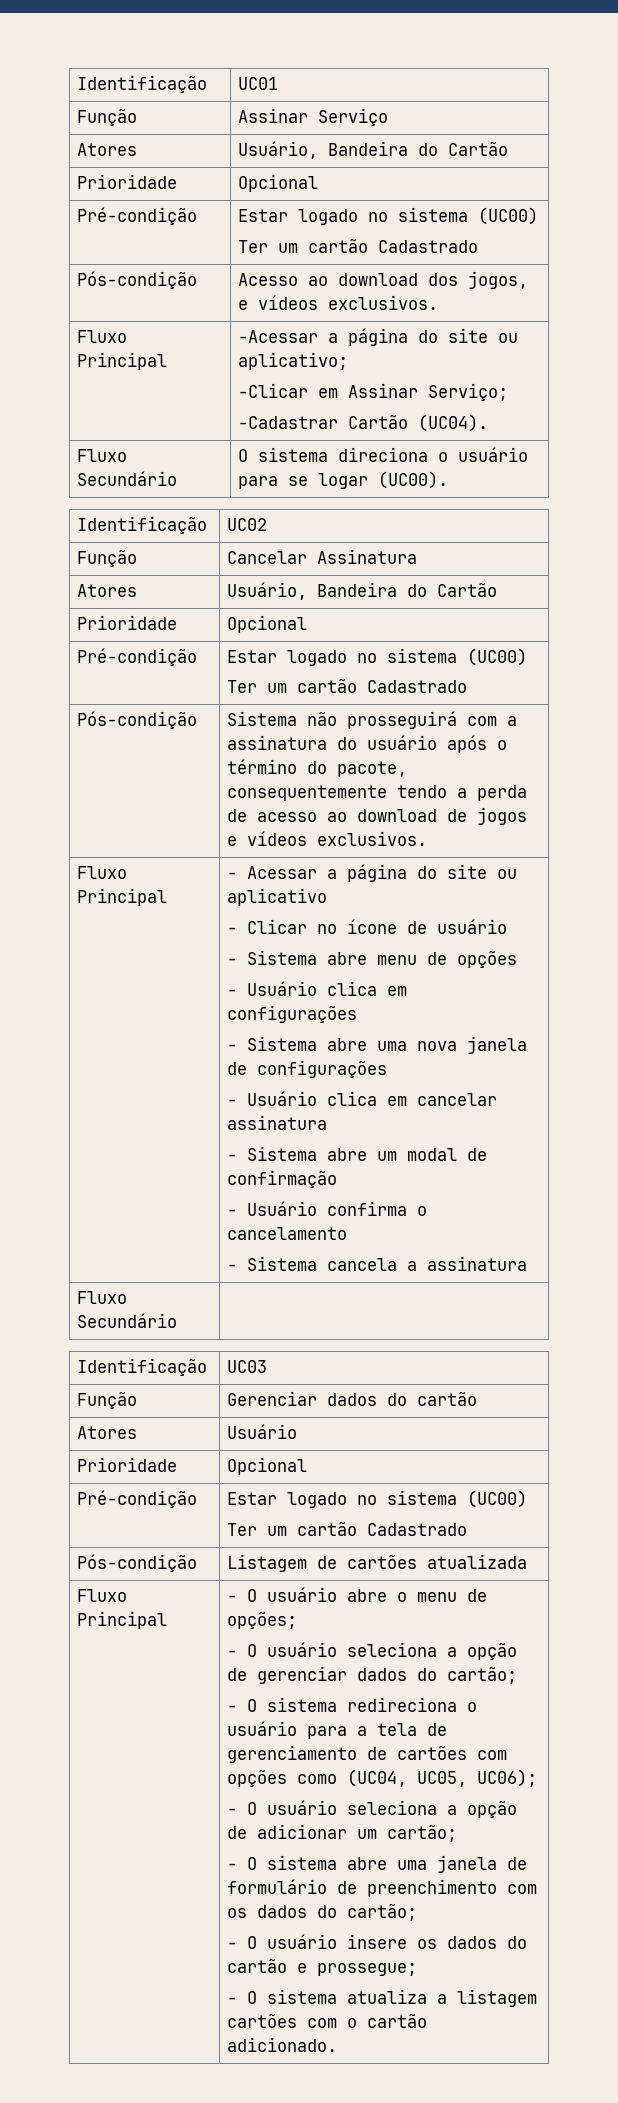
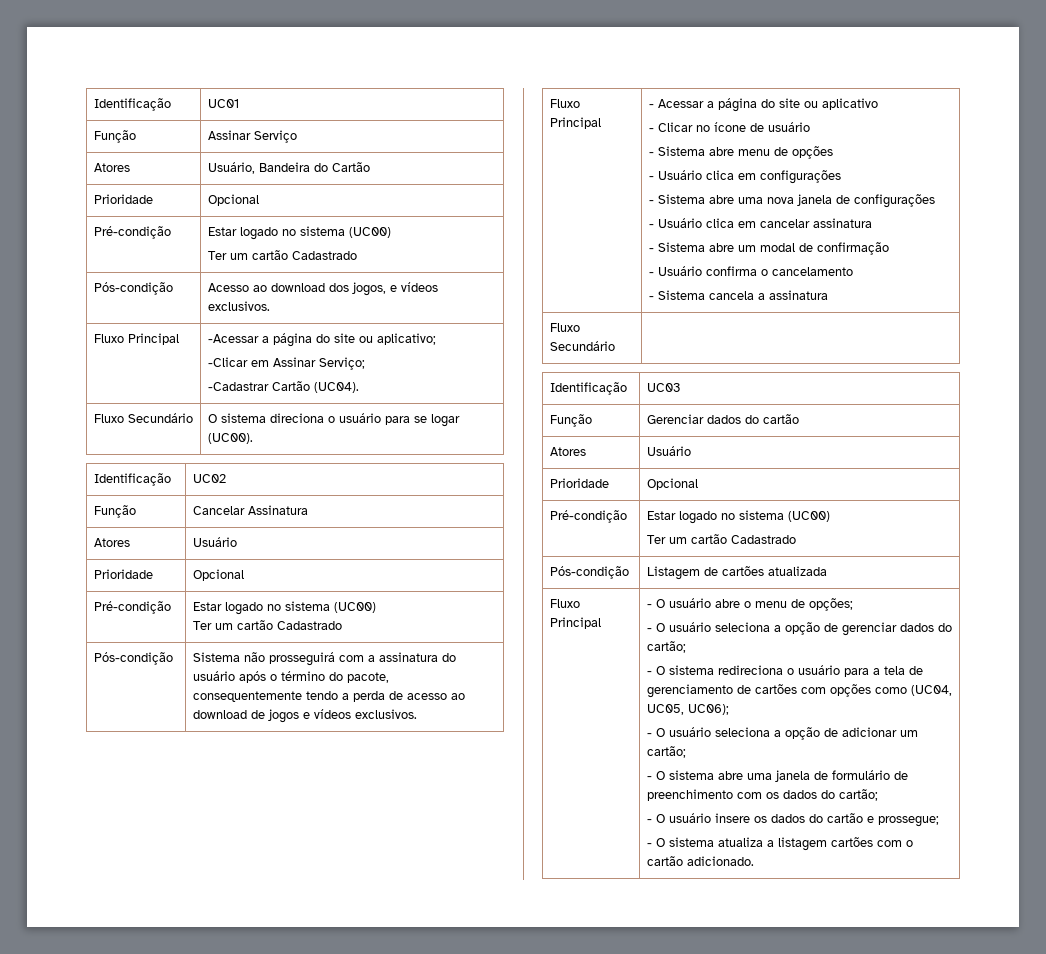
[227,582,498,600] Usuário, Bandeira do Cartão -> [192,537,237,547] Usuário

